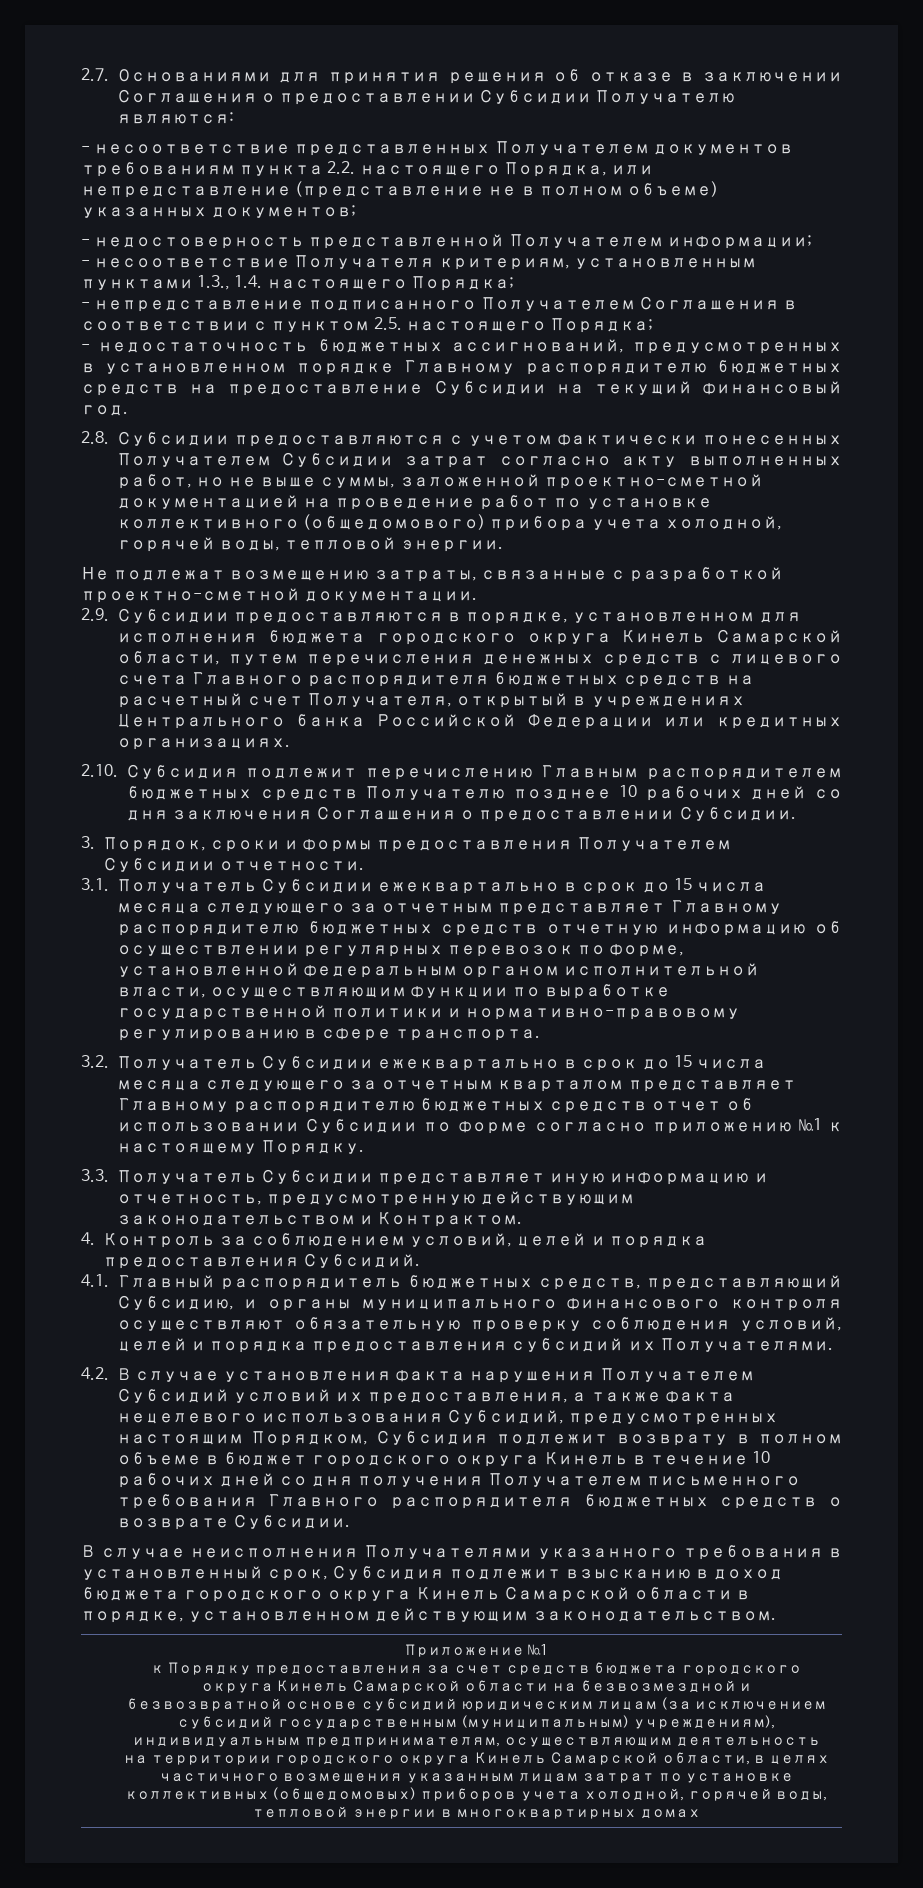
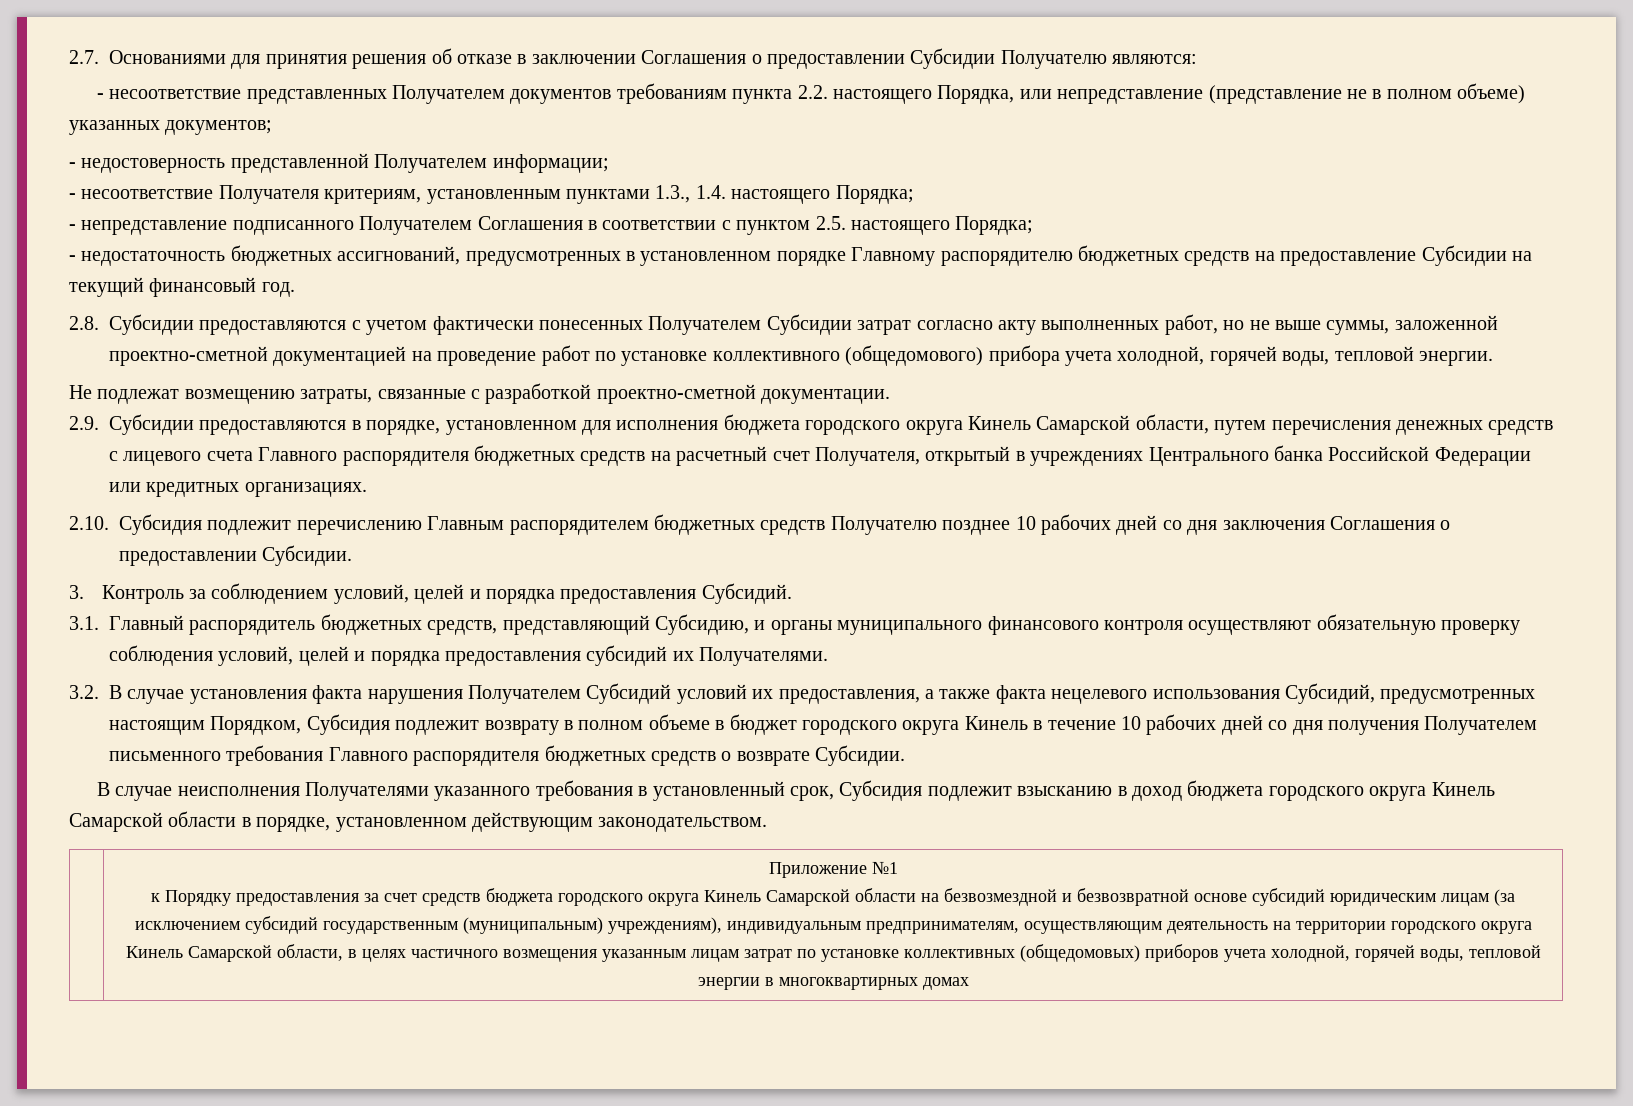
[102,837,731,852] [102,857,364,872] [81,878,767,894] [116,900,782,915] [116,921,843,936] [116,944,685,957] [116,963,760,978] [116,984,671,999] [116,1005,741,1020] [116,1028,541,1041] [81,1055,767,1071] [116,1080,796,1092] [116,1098,754,1113] [116,1118,842,1134] [116,1140,364,1155] [81,1169,768,1185] [116,1191,635,1206] [116,1212,523,1227] [81,1232,95,1245] Порядок, сроки и формы предоставления Получателем Субсидии отчетности. // 3.1. Получатель Субсидии ежеквартально в срок до 15 числа месяца следующего за отчетным представляет Главному распорядителю бюджетных средств отчетную информацию об осуществлении регулярных перевозок по форме, установленной федеральным органом исполнительной власти, осуществляющим функции по выработке государственной политики и нормативно-правовому регулированию в сфере транспорта. // 3.2. Получатель Субсидии ежеквартально в срок до 15 числа месяца следующего за отчетным кварталом представляет Главному распорядителю бюджетных средств отчет об использовании Субсидии по форме согласно приложению №1 к настоящему Порядку. // 3.3. Получатель Субсидии представляет иную информацию и отчетность, предусмотренную действующим законодательством и Контрактом. // 4. -> (84, 592) none
[81,1274,109,1287] 4.1. -> [69,616,99,630] 3.1.
[81,1367,109,1380] 4.2. -> [69,685,99,699] 3.2.

